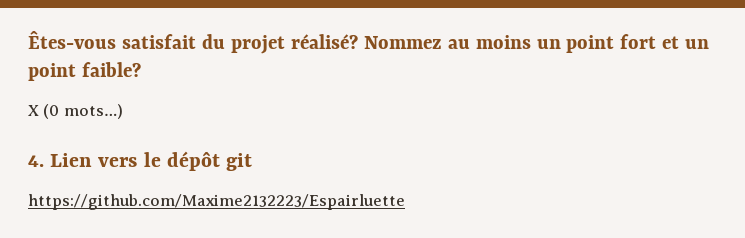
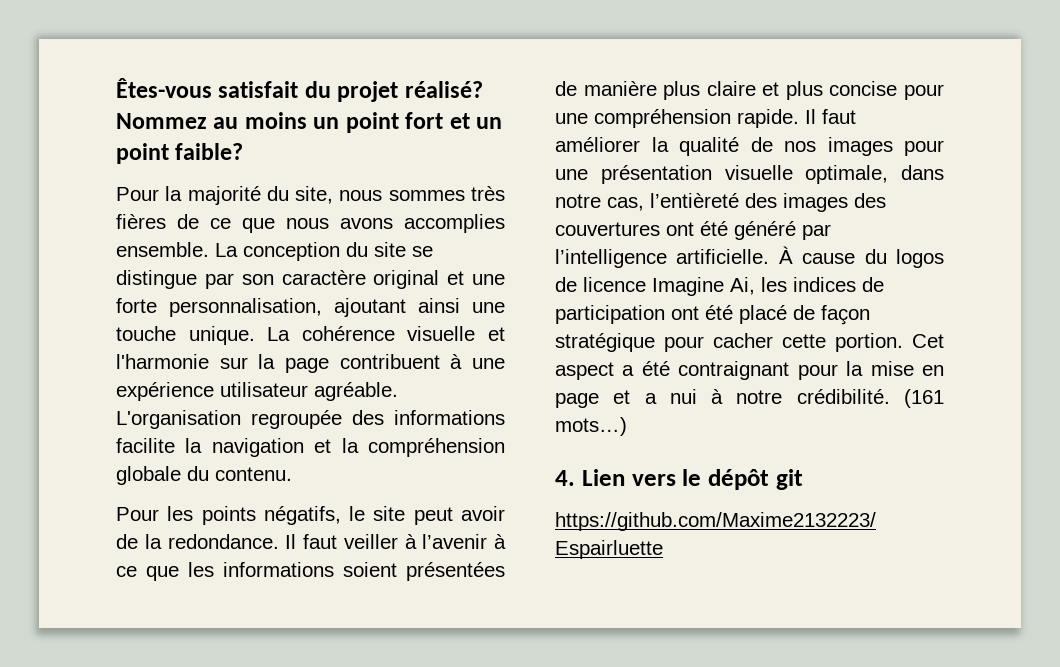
[28,104,60,119] X (0 -> [116,186,505,205] [116,214,505,233] [116,242,433,261] [116,270,505,289] [116,298,505,317] [116,326,505,345] [116,354,505,373] [116,382,398,401] [116,410,505,429] [116,438,505,457] [116,466,292,485] [116,506,505,525] [116,534,506,549] [116,562,505,581] [555,81,944,100] [555,109,856,128] [555,137,944,156] [555,165,944,184] [555,193,886,212] [555,221,831,240] [555,246,944,268] [555,277,884,296] [555,305,870,325] [555,333,944,352] [555,361,944,380] [555,389,944,408] Pour la majorité du site, nous sommes très fières de ce que nous avons accomplies ensemble. La conception du site se distingue par son caractère original et une forte personnalisation, ajoutant ainsi une touche unique. La cohérence visuelle et l'harmonie sur la page contribuent à une expérience utilisateur agréable. L'organisation regroupée des informations facilite la navigation et la compréhension globale du contenu. // Pour les points négatifs, le site peut avoir de la redondance. Il faut veiller à l’avenir à ce que les informations soient présentées de manière plus claire et plus concise pour une compréhension rapide. Il faut améliorer la qualité de nos images pour une présentation visuelle optimale, dans notre cas, l’entièreté des images des couvertures ont été généré par l’intelligence artificielle. À cause du logos de licence Imagine Ai, les indices de participation ont été placé de façon stratégique pour cacher cette portion. Cet aspect a été contraignant pour la mise en page et a nui à notre crédibilité. (161

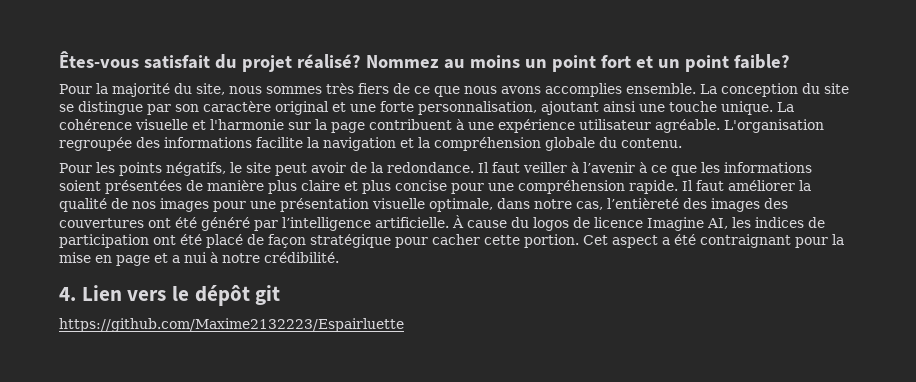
[116,214,166,229] fières -> [358,83,389,94] fiers
[730,277,755,295] Ai, -> [707,218,728,229] AI,
[904,389,944,408] [555,417,627,436] (161 mots…) -> (339, 257) none

